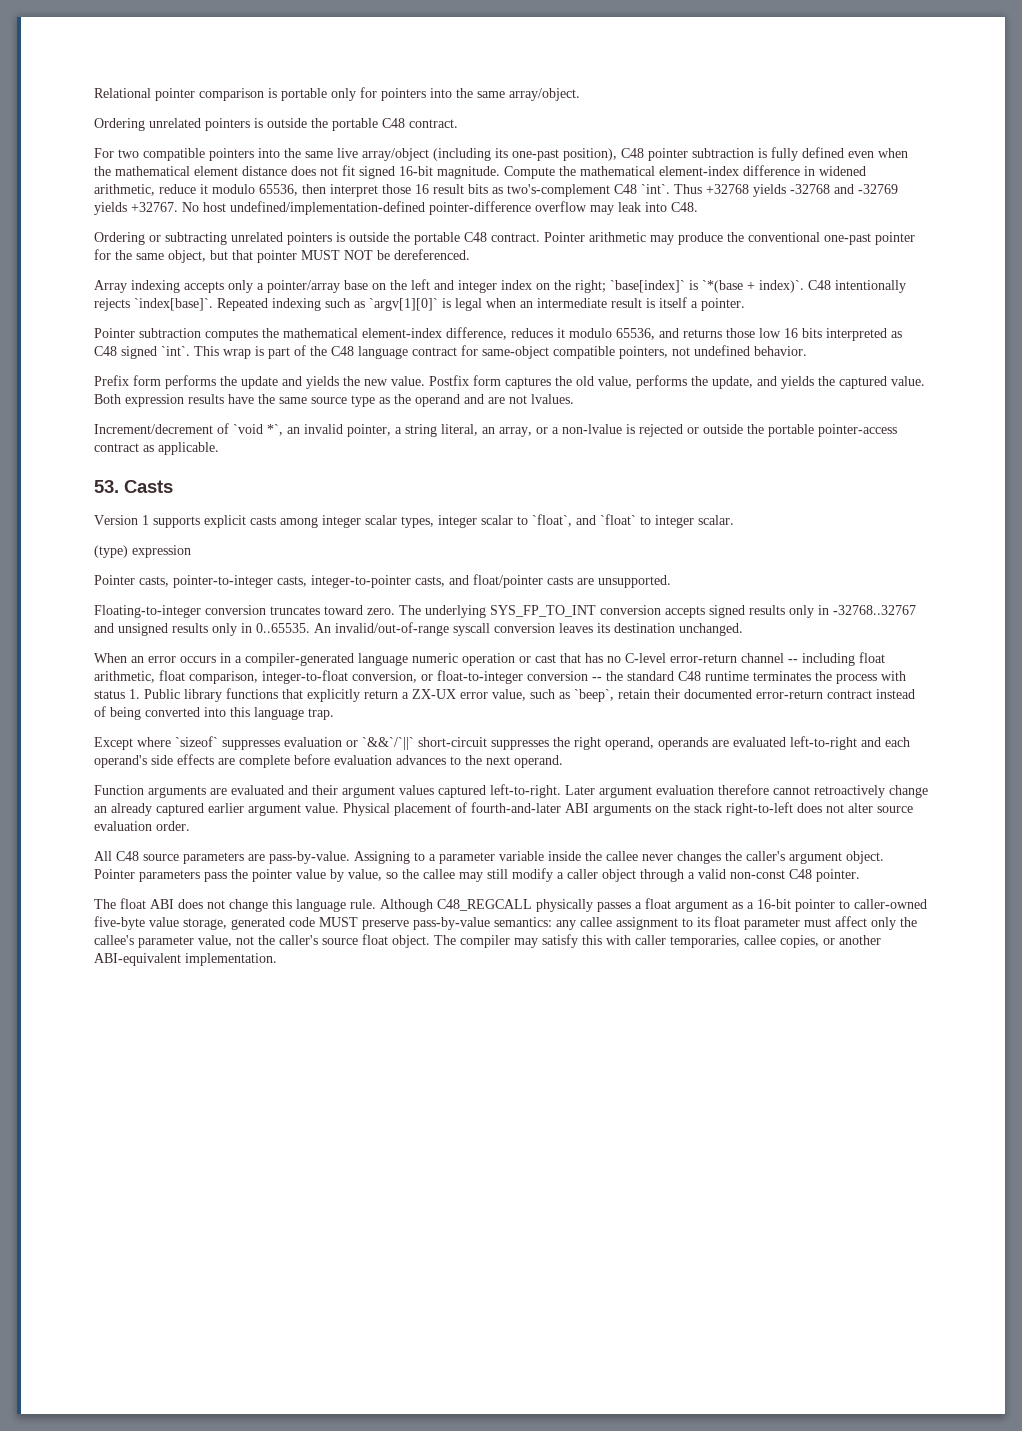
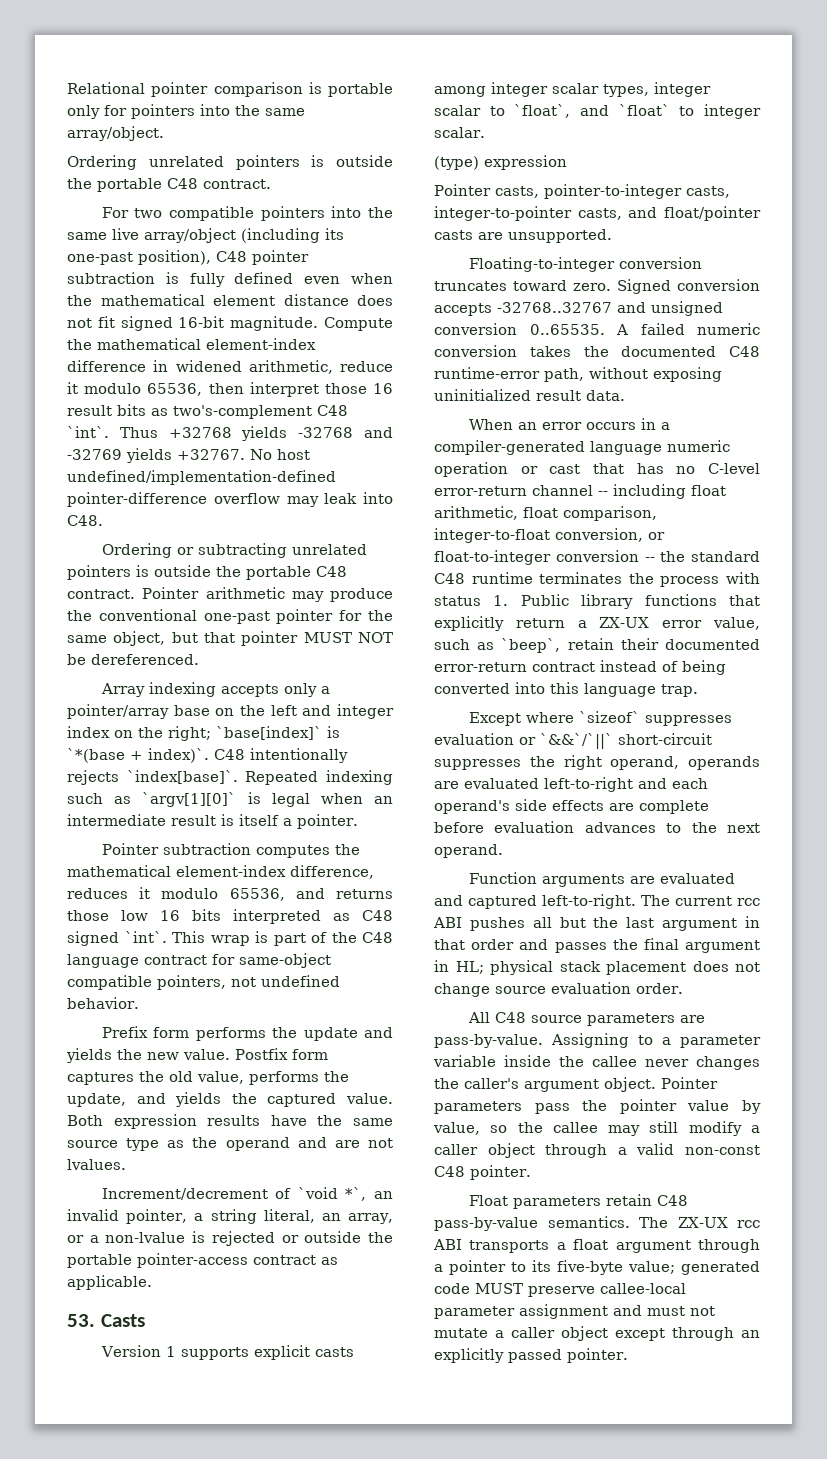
[399,605,916,618] [94,622,743,636] The underlying SYS_FP_TO_INT conversion accepts signed results only in -32768..32767 and unsigned results only in 0..65535. An invalid/out-of-range syscall conversion leaves its destination unchanged. -> [617,279,760,294] [434,301,723,316] [434,323,760,335] [434,345,760,357] [434,367,722,382] [434,389,625,401] Signed conversion accepts -32768..32767 and unsigned conversion 0..65535. A failed numeric conversion takes the documented C48 runtime-error path, without exposing uninitialized result data.
[312,784,928,798] [94,802,873,816] their argument values captured left-to-right. Later argument evaluation therefore cannot retroactively change an already captured earlier argument value. Physical placement of fourth-and-later ABI arguments on the stack right-to-left does not alter -> [468,894,760,909] [433,916,760,931] [434,938,760,953] [434,960,760,975] [434,983,490,997] captured left-to-right. The current rcc ABI pushes all but the last argument in that order and passes the final argument in HL; physical stack placement does not change
[94,898,927,912] [94,916,917,930] [94,934,881,948] [94,953,277,966] The float ABI does not change this language rule. Although C48_REGCALL physically passes a float argument as a 16-bit pointer to caller-owned five-byte value storage, generated code MUST preserve pass-by-value semantics: any callee assignment to its float parameter must affect only the callee's parameter value, not the caller's source float object. The compiler may satisfy this with caller temporaries, callee copies, or another ABI-equivalent implementation. -> [468,1194,688,1209] [434,1216,760,1231] [433,1239,760,1253] [434,1260,760,1275] [434,1283,686,1297] [434,1304,715,1319] [434,1326,760,1341] [434,1348,628,1363] Float parameters retain C48 pass-by-value semantics. The ZX-UX rcc ABI transports a float argument through a pointer to its five-byte value; generated code MUST preserve callee-local parameter assignment and must not mutate a caller object except through an explicitly passed pointer.

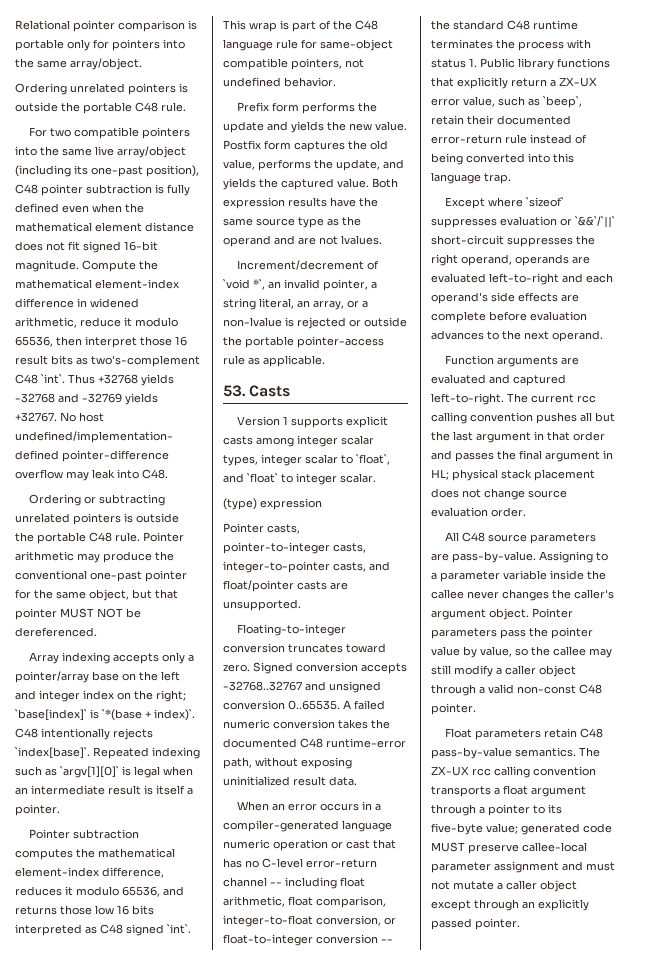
[203,179,271,189] contract. -> [161,102,186,112] rule.
[67,589,135,599] contract. -> [115,532,140,542] rule.
[144,955,207,965] contract -> [276,39,298,49] rule
[253,1255,316,1265] contract -> [223,355,245,365] rule
[532,662,595,672] contract -> [505,134,527,144] rule
[433,917,462,928] ABI -> [431,412,533,424] calling convention
[433,1239,462,1250] ABI -> [494,766,596,778] calling convention

